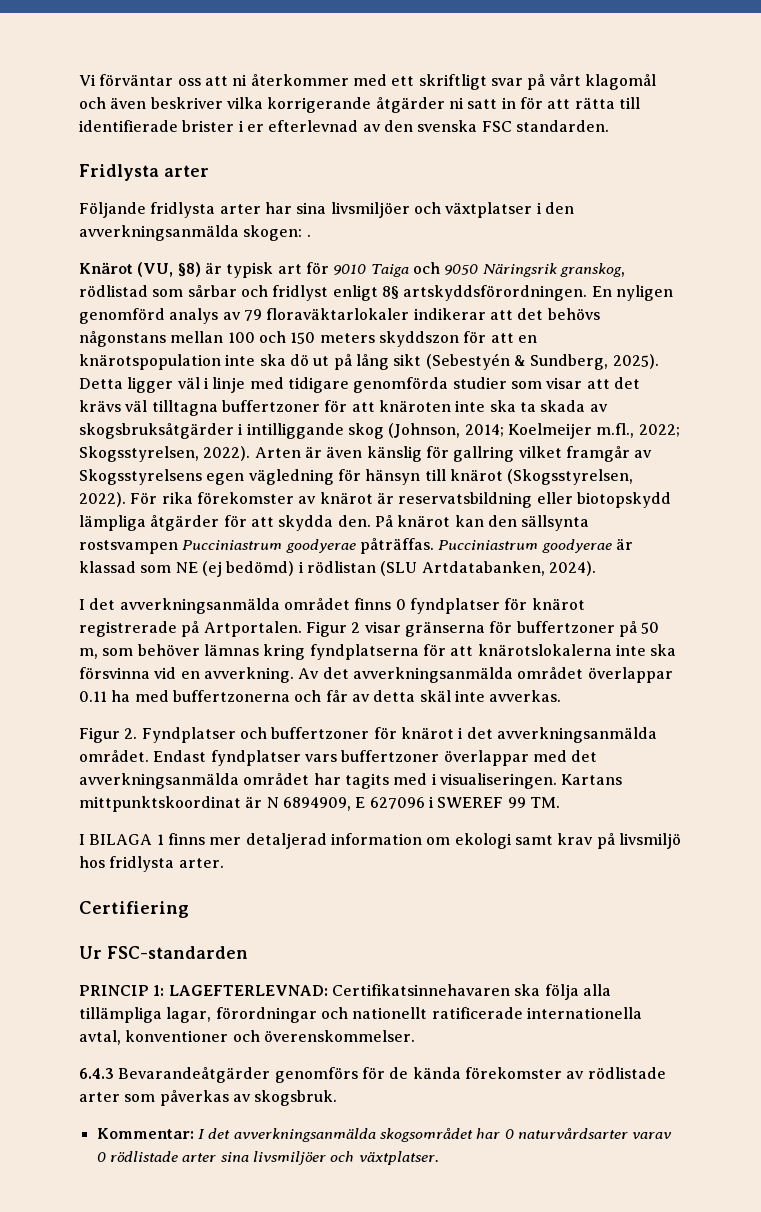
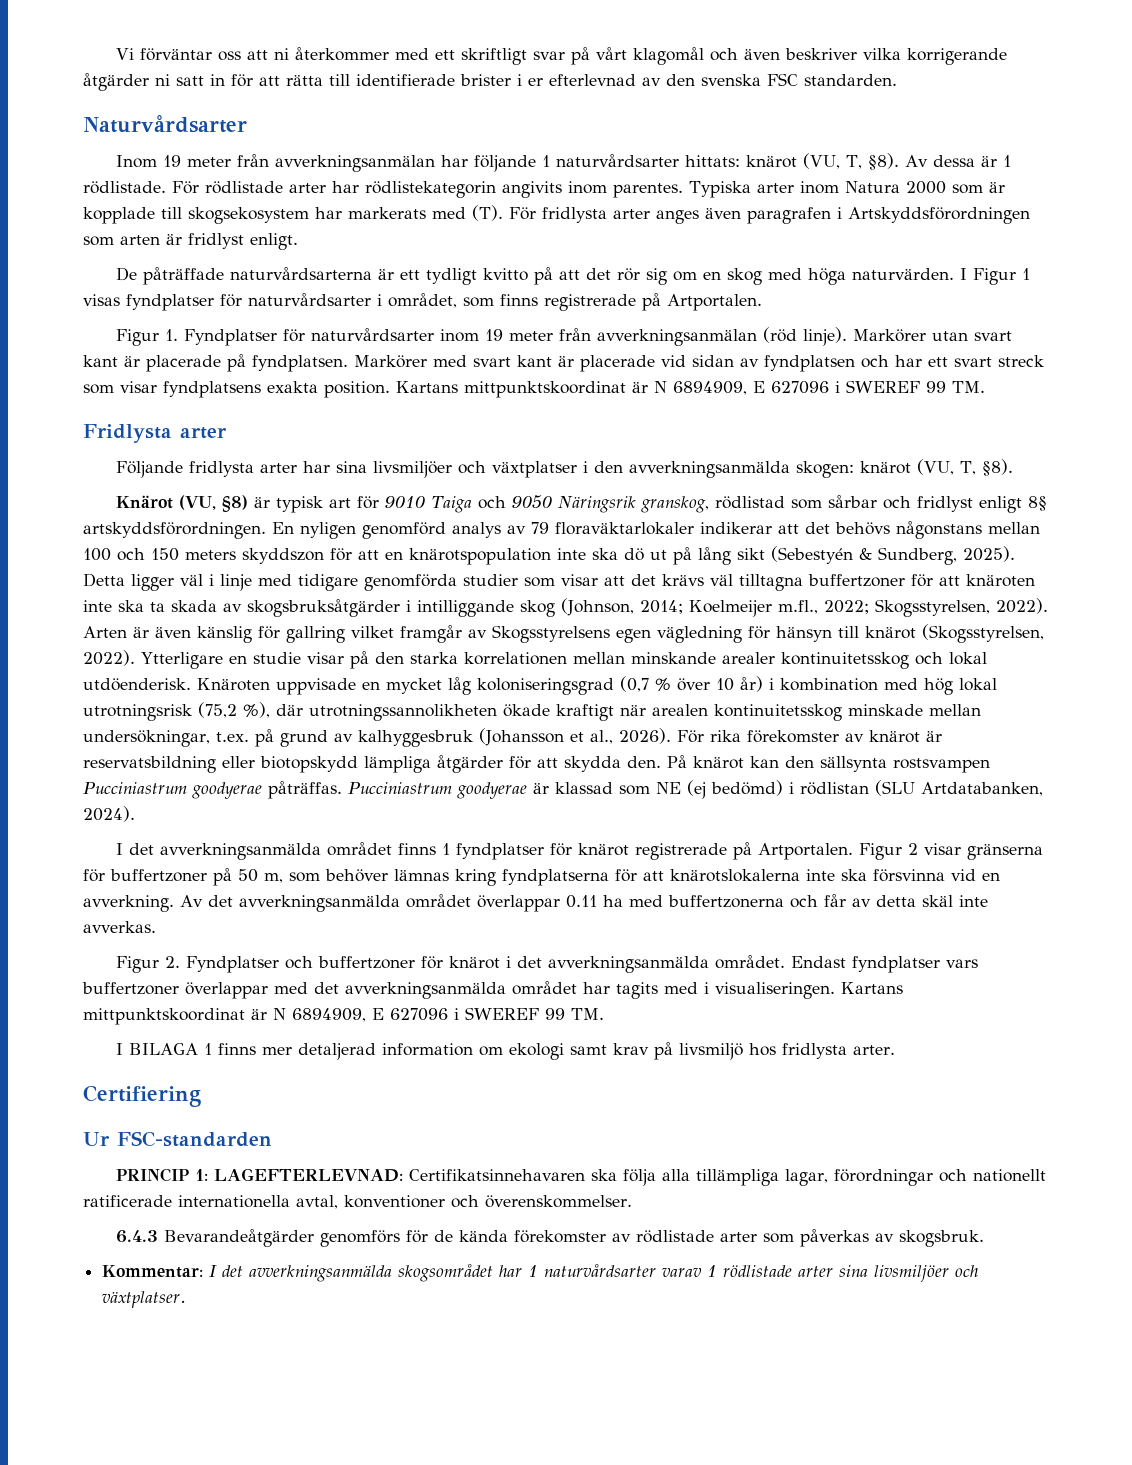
(609, 126) none -> [83,115,247,133] [116,153,1012,172] [83,181,1005,198] [83,205,1030,224] [83,233,298,250] [116,267,1031,285] [83,293,762,311] [116,327,1013,346] [83,354,1044,372] [83,380,985,398] // Naturvårdsarter // Inom 19 meter från avverkningsanmälan har följande 1 naturvårdsarter hittats: knärot (VU, T, §8). Av dessa är 1 rödlistade. För rödlistade arter har rödlistekategorin angivits inom parentes. Typiska arter inom Natura 2000 som är kopplade till skogsekosystem har markerats med (T). För fridlysta arter anges även paragrafen i Artskyddsförordningen som arten är fridlyst enligt. // De påträffade naturvårdsarterna är ett tydligt kvitto på att det rör sig om en skog med höga naturvärden. I Figur 1 visas fyndplatser för naturvårdsarter i området, som finns registrerade på Artportalen. // Figur 1. Fyndplatser för naturvårdsarter inom 19 meter från avverkningsanmälan (röd linje). Markörer utan svart kant är placerade på fyndplatsen. Markörer med svart kant är placerade vid sidan av fyndplatsen och har ett svart streck som visar fyndplatsens exakta position. Kartans mittpunktskoordinat är N 6894909, E 627096 i SWEREF 99 TM.
[306,234,311,237] . -> [860,459,1014,476] knärot (VU, T, §8).
(126, 499) none -> [141,651,987,669] [83,676,997,695] [83,702,981,721] [83,728,672,747] Ytterligare en studie visar på den starka korrelationen mellan minskande arealer kontinuitetsskog och lokal utdöenderisk. Knäroten uppvisade en mycket låg koloniseringsgrad (0,7 % över 10 år) i kombination med hög lokal utrotningsrisk (75,2 %), där utrotningssannolikheten ökade kraftigt när arealen kontinuitetsskog minskade mellan undersökningar, t.ex. på grund av kalhyggesbruk (Johansson et al., 2026).
[395,599,406,610] 0 -> [442,843,451,855] 1
[504,1129,514,1139] 0 -> [528,1265,539,1277] 1
[96,1152,106,1162] 0 -> [707,1265,718,1277] 1

